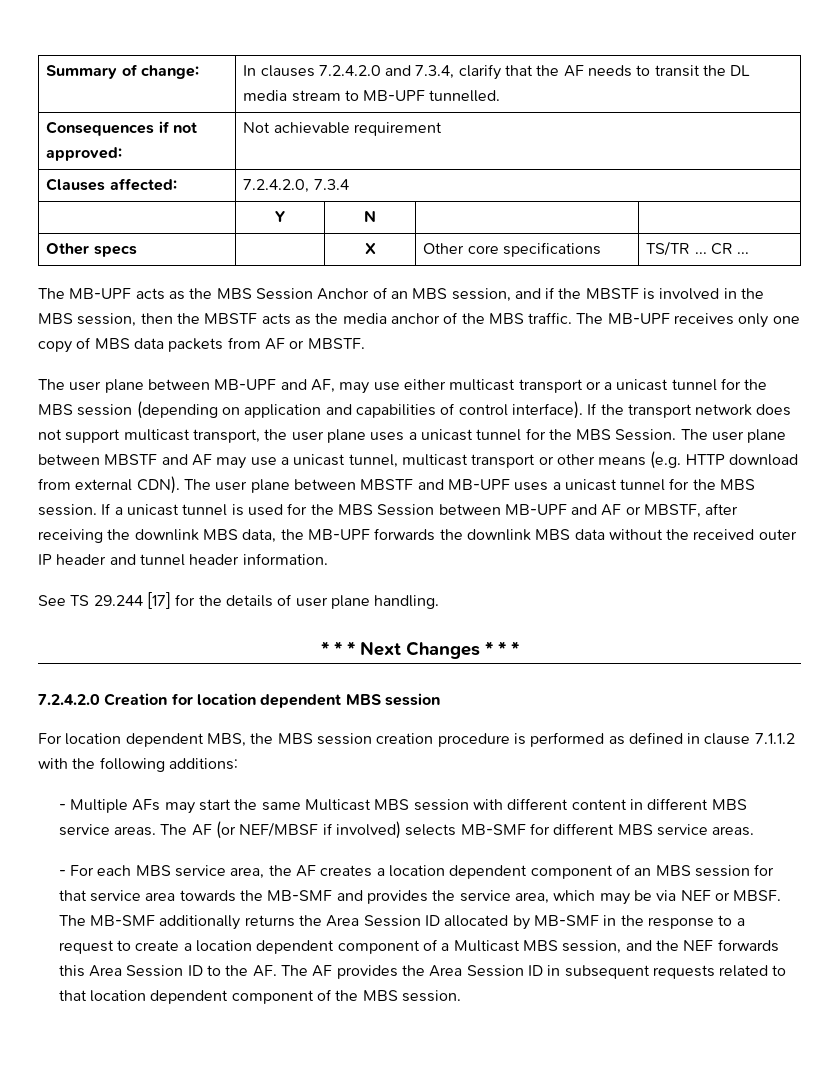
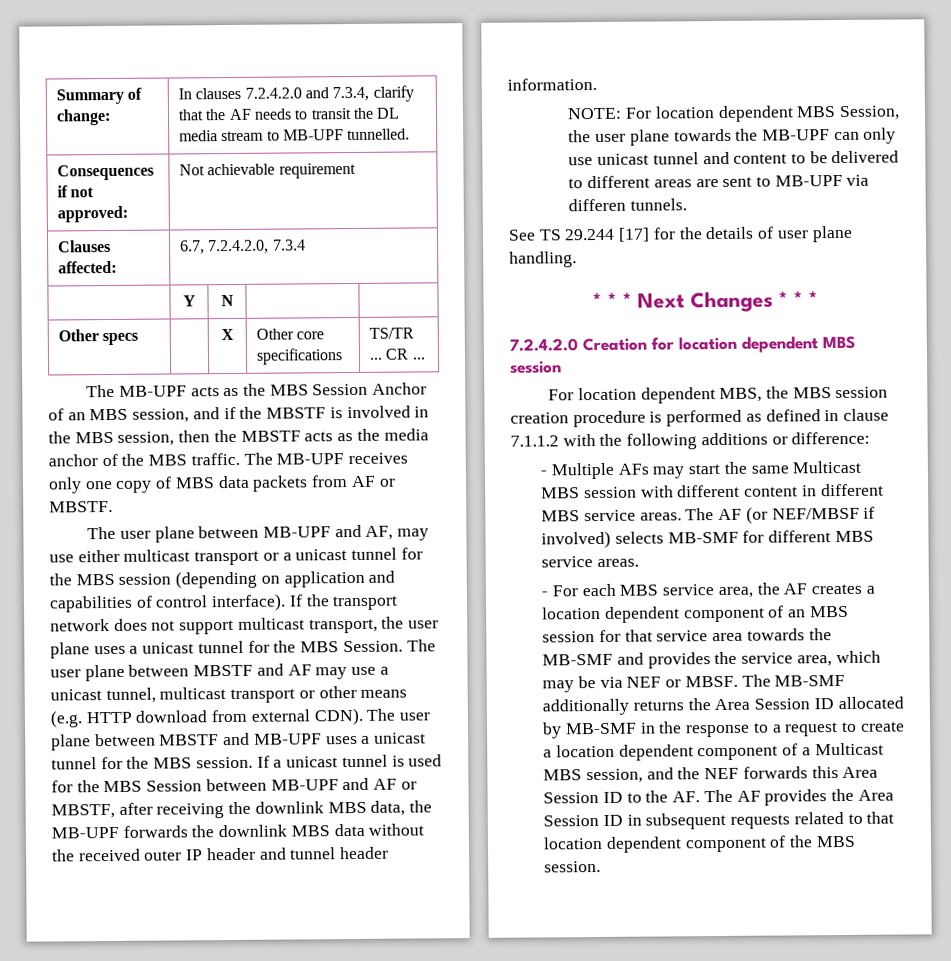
(177, 184) none -> [179,240,205,255] 6.7,
(328, 559) none -> [567,105,900,122] [568,127,897,146] [568,150,900,166] [568,174,870,189] [568,198,688,212] // NOTE: For location dependent MBS Session, the user plane towards the MB-UPF can only use unicast tunnel and content to be delivered to different areas are sent to MB-UPF via differen tunnels.
[168,758,238,770] additions: -> [700,431,871,446] additions or difference:

